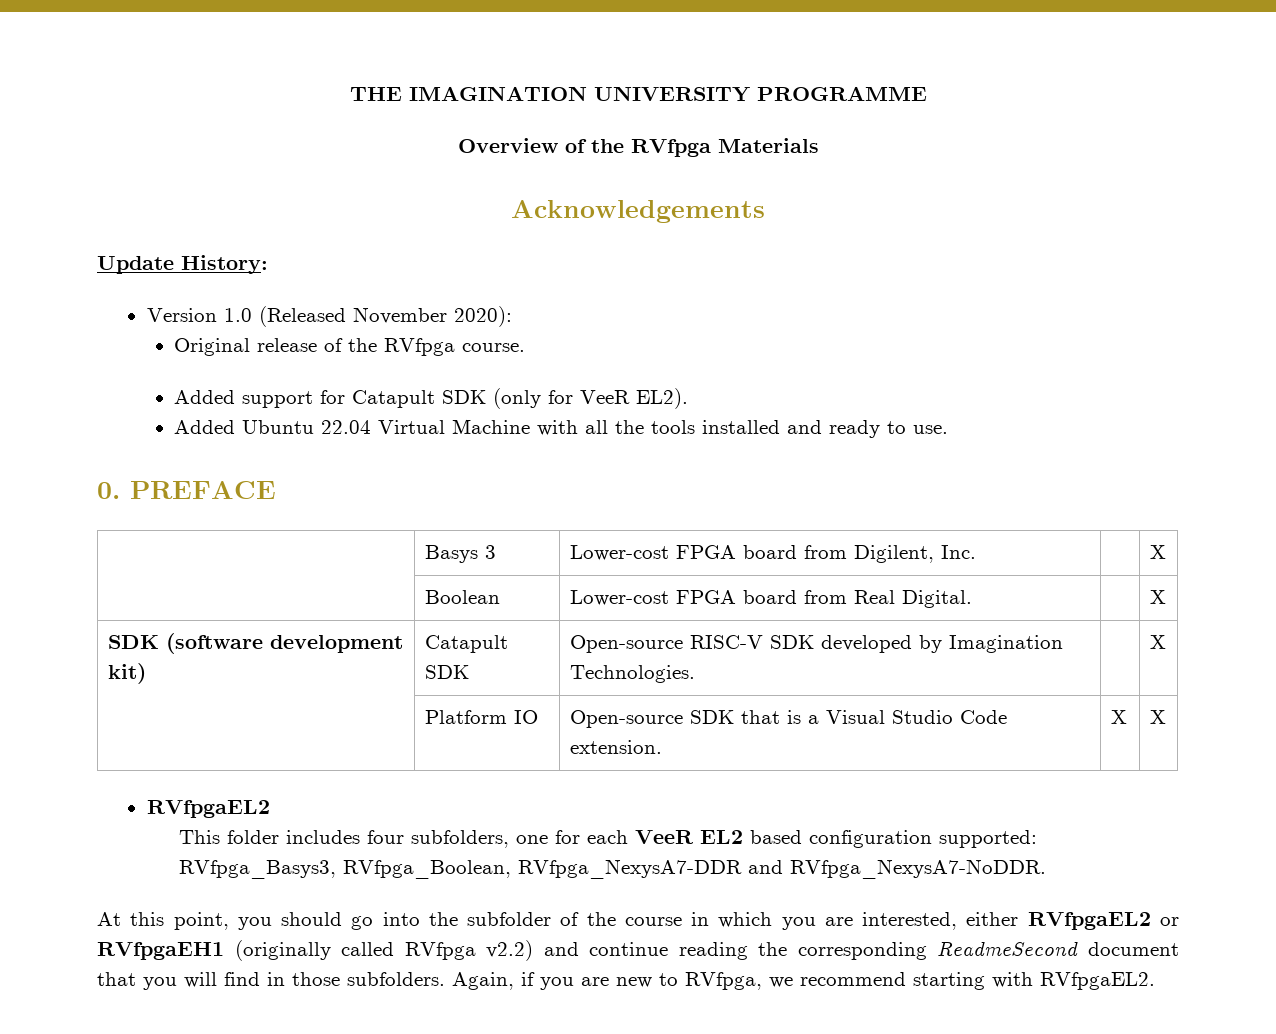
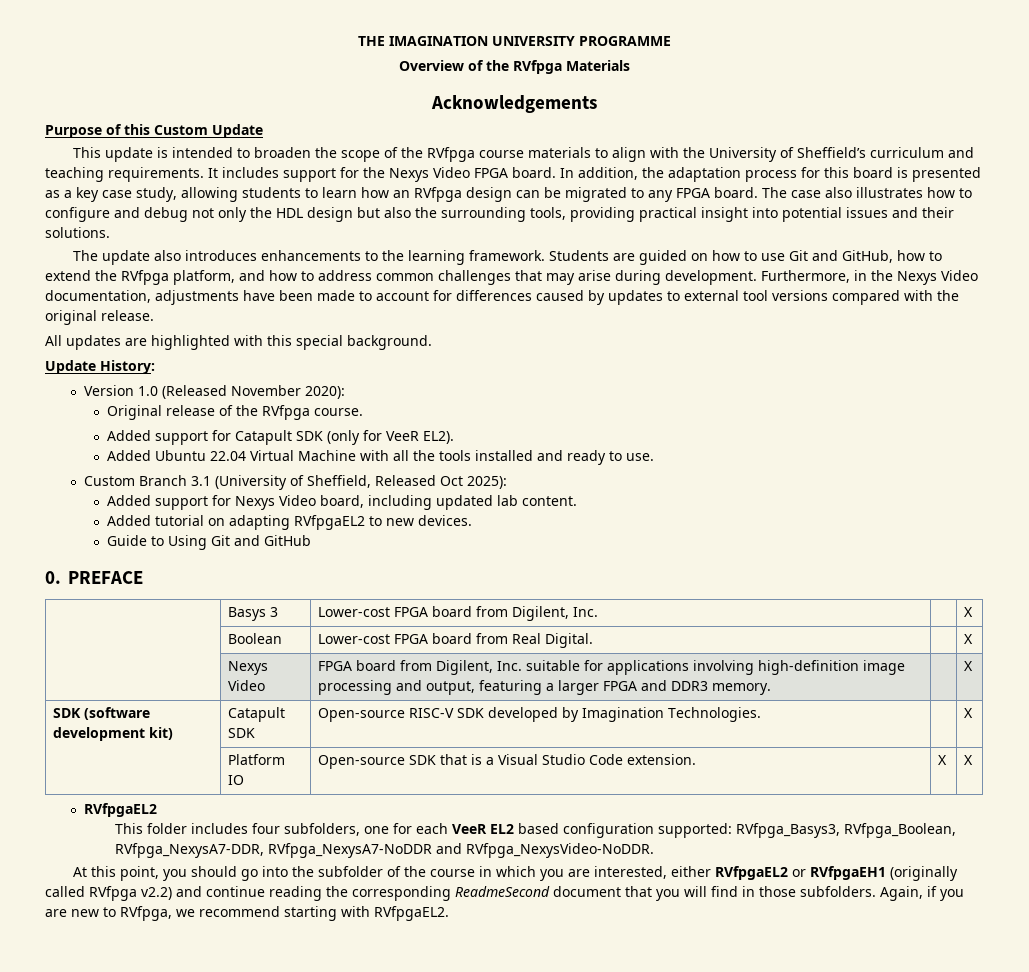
(765, 211) none -> [45,124,263,138] [73,147,975,162] [45,167,981,182] [45,187,972,202] [45,207,954,222] [45,227,110,238] [73,250,943,265] [45,270,978,285] [45,290,959,305] [45,310,154,325] [45,335,432,350] // Purpose of this Custom Update // This update is intended to broaden the scope of the RVfpga course materials to align with the University of Sheffield’s curriculum and teaching requirements. It includes support for the Nexys Video FPGA board. In addition, the adaptation process for this board is presented as a key case study, allowing students to learn how an RVfpga design can be migrated to any FPGA board. The case also illustrates how to configure and debug not only the HDL design but also the surrounding tools, providing practical insight into potential issues and their solutions. // The update also introduces enhancements to the learning framework. Students are guided on how to use Git and GitHub, how to extend the RVfpga platform, and how to address common challenges that may arise during development. Furthermore, in the Nexys Video documentation, adjustments have been made to account for differences caused by updates to external tool versions compared with the original release. // All updates are highlighted with this special background.
(949, 429) none -> [83,475,507,490] [107,495,578,510] [107,515,473,530] [107,535,312,550] // Custom Branch 3.1 (University of Sheffield, Released Oct 2025): // Added support for Nexys Video board, including updated lab content. // Added tutorial on adapting RVfpgaEL2 to new devices. // Guide to Using Git and GitHub
(1166, 597) none -> [228,661,269,675] [228,680,266,691] [318,660,906,675] [318,680,772,695] [964,661,974,671] // | Nexys Video | FPGA board from Digilent, Inc. suitable for applications involving high-definition image processing and output, featuring a larger FPGA and DDR3 memory. | | X
[517,859,1046,879] RVfpga_NexysA7-DDR and RVfpga_NexysA7-NoDDR. -> [114,843,654,858] RVfpga_NexysA7-DDR, RVfpga_NexysA7-NoDDR and RVfpga_NexysVideo-NoDDR.

